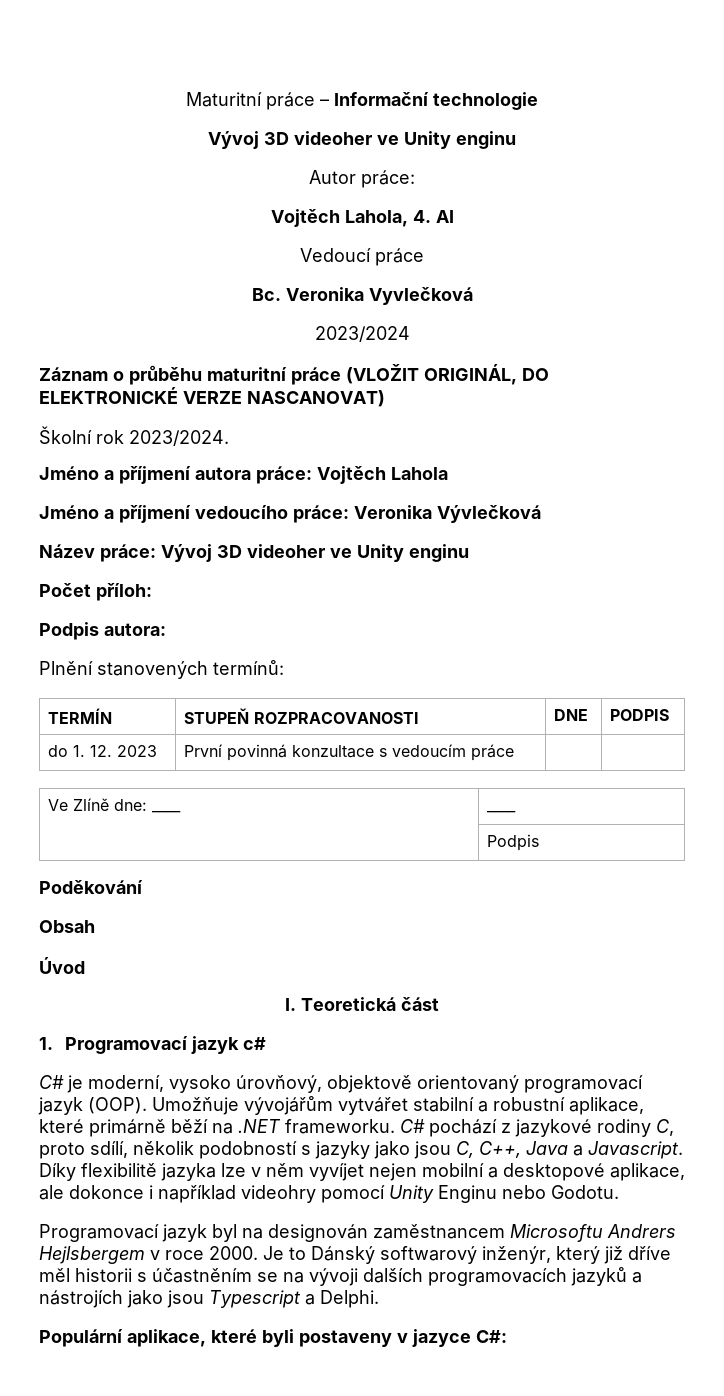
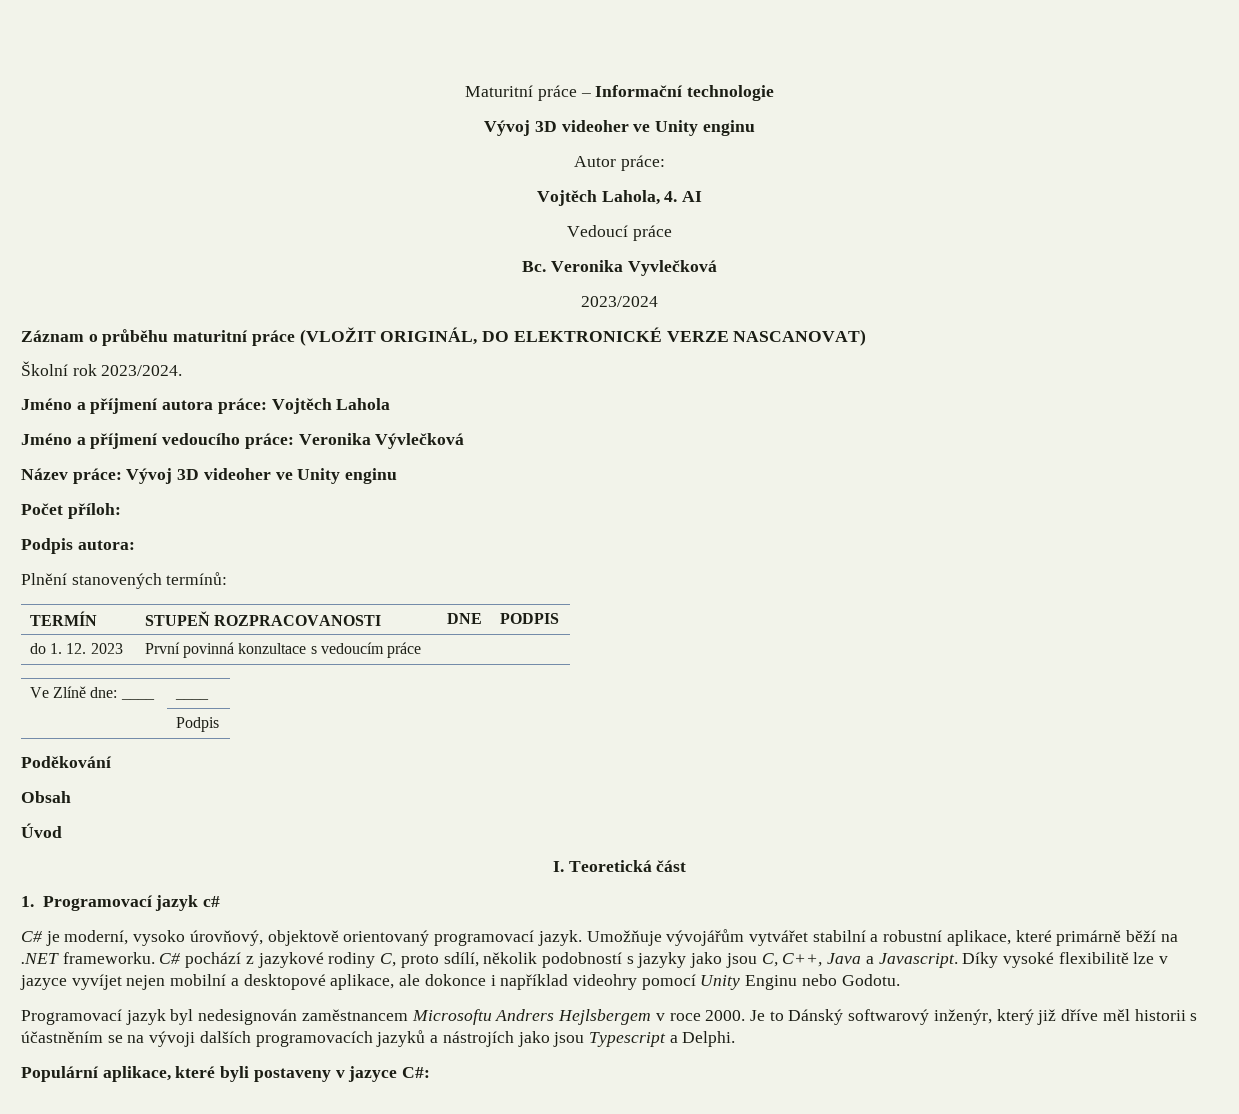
[38,1097,147,1115] jazyk (OOP). -> [537,930,582,946] jazyk.
[81,1163,216,1181] flexibilitě jazyka -> [1002,952,1129,968] vysoké flexibilitě
[266,1163,304,1177] něm -> [20,975,67,990] jazyce
[242,1224,368,1242] na designován -> [198,1009,298,1025] nedesignován

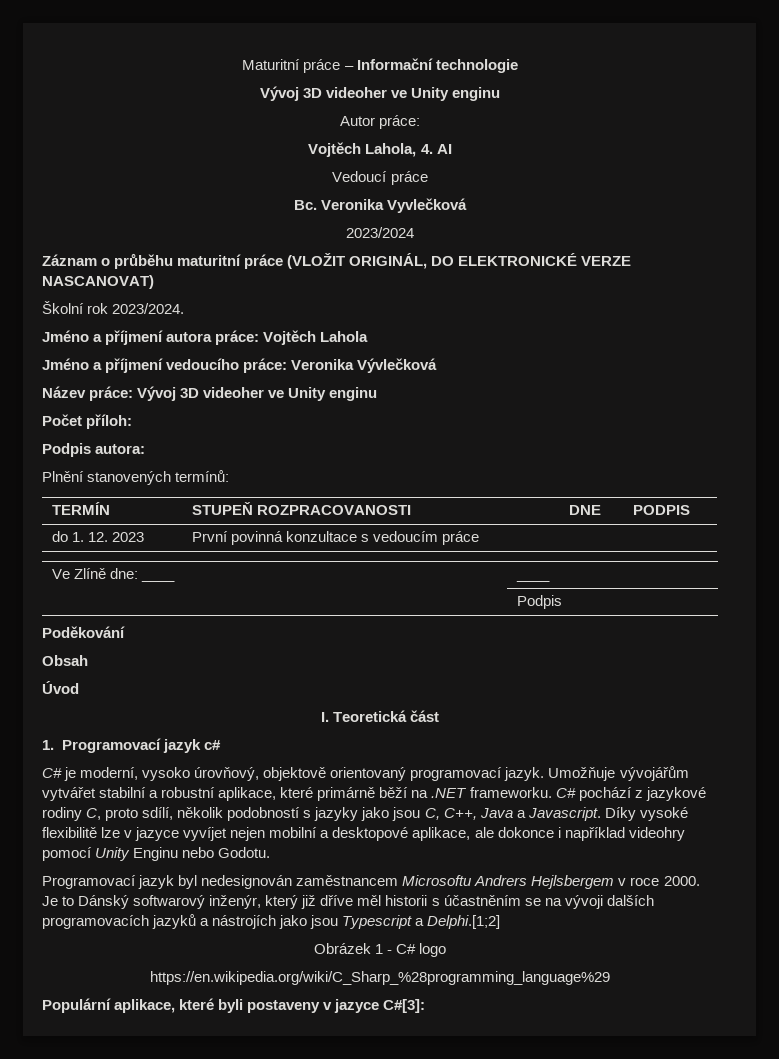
[682,1031,736,1047] Delphi. -> [427,915,501,929] [313,943,447,957] [150,971,610,985] Delphi.[1;2] // Obrázek 1 - C# logo // https://en.wikipedia.org/wiki/C_Sharp_%28programming_language%29
[402,1067,431,1078] C#: -> [383,999,426,1013] C#[3]:

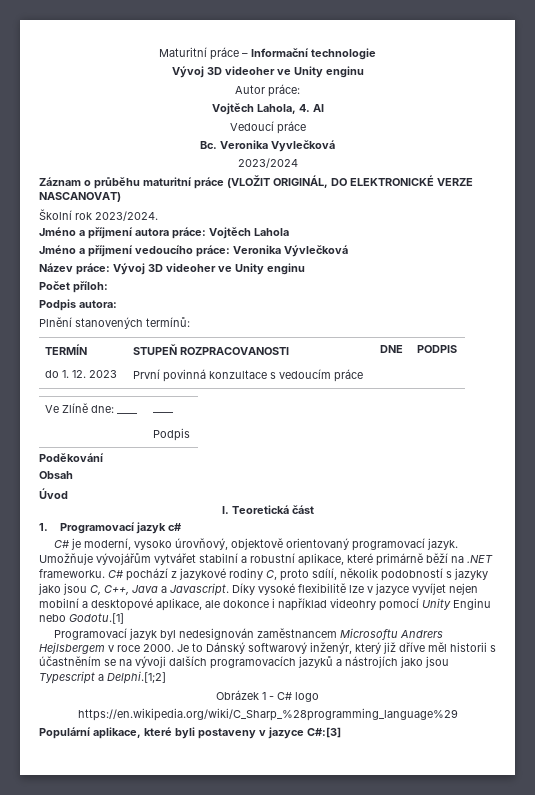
[218,847,271,858] Godotu. -> [69,613,124,624] Godotu.[1]
[383,999,426,1013] C#[3]: -> [307,727,341,738] C#:[3]

